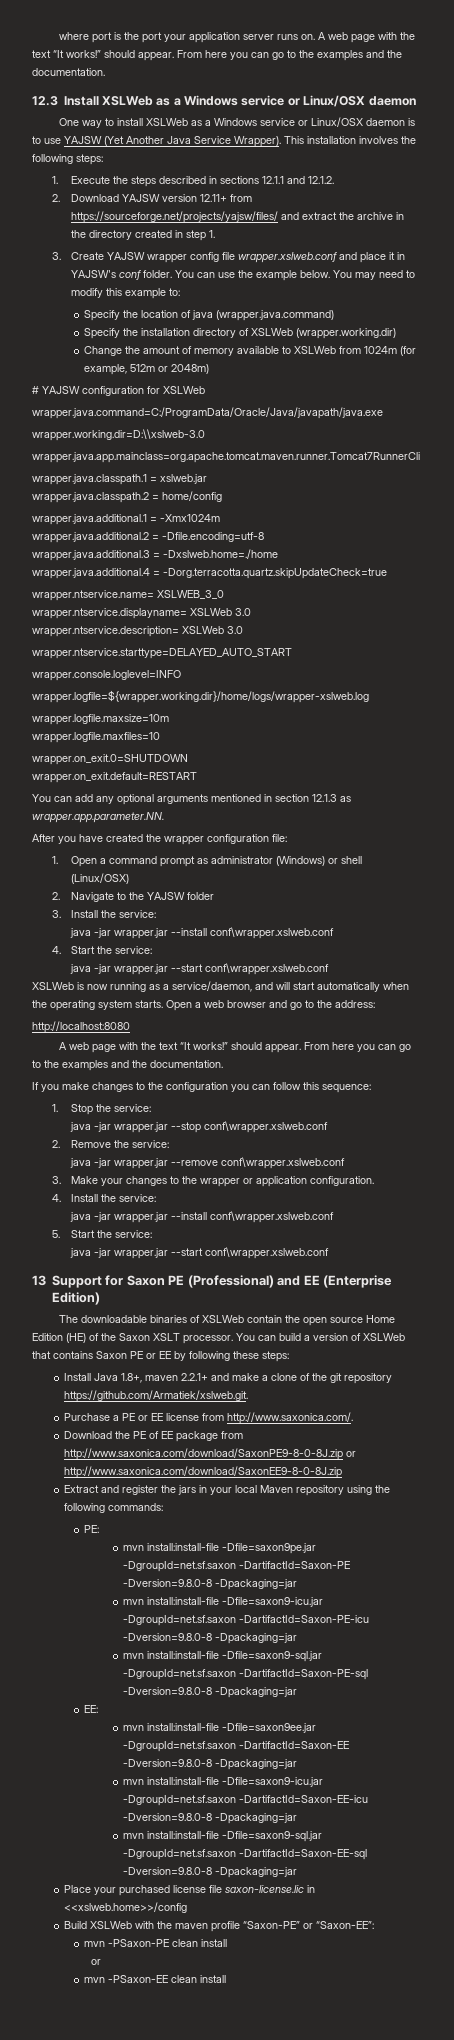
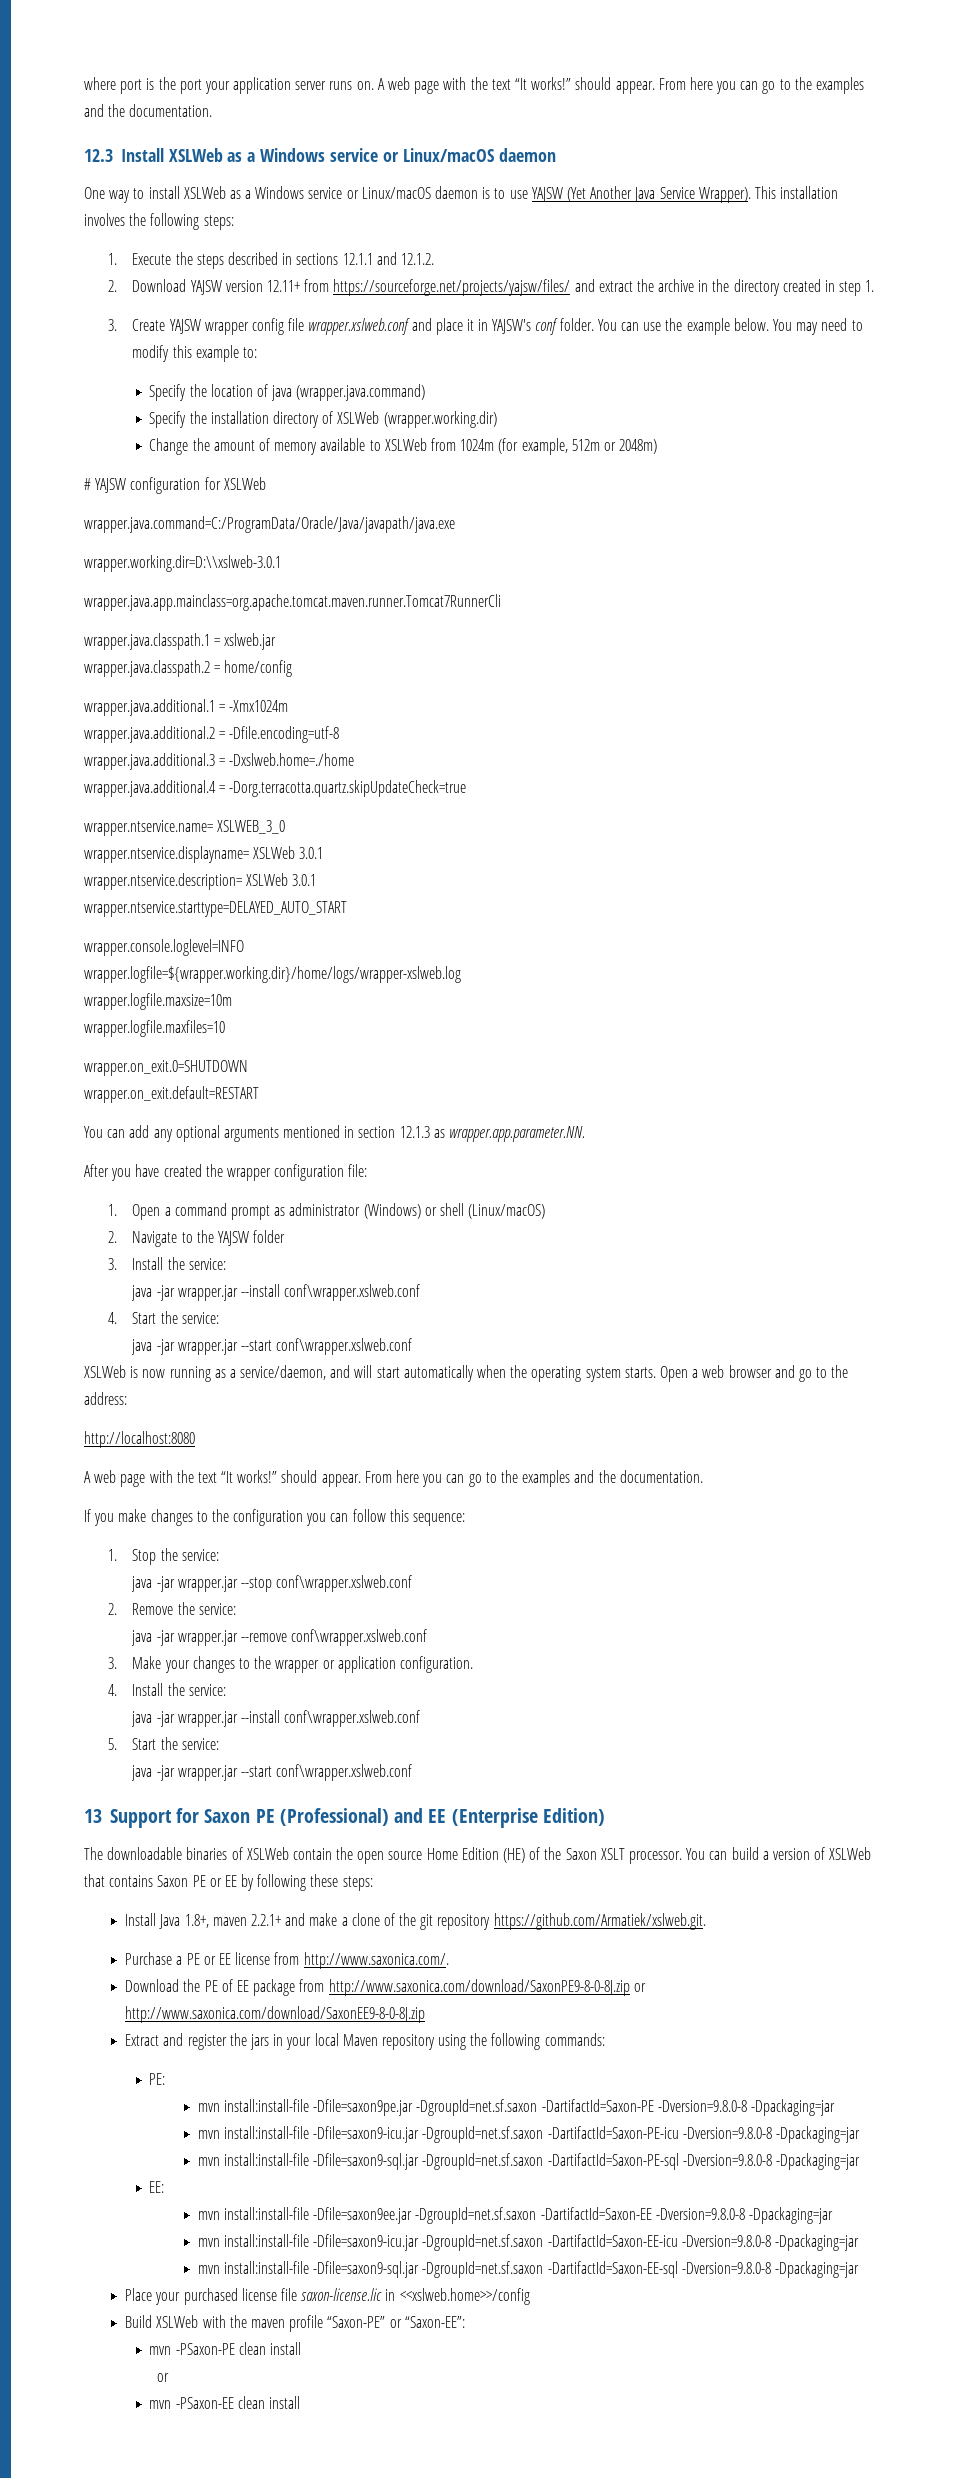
[303,95,366,107] Linux/OSX -> [402,148,494,162] Linux/macOS
[311,117,364,127] Linux/OSX -> [361,187,431,199] Linux/macOS
[32,429,205,441] wrapper.working.dir=D:\\xslweb-3.0 -> [84,555,281,572] wrapper.working.dir=D:\\xslweb-3.0.1
[235,608,251,616] 3.0 -> [299,847,324,859] 3.0.1
[227,626,243,634] 3.0 -> [292,874,317,886] 3.0.1
[71,873,130,884] (Linux/OSX) -> [468,1204,546,1219] (Linux/macOS)

